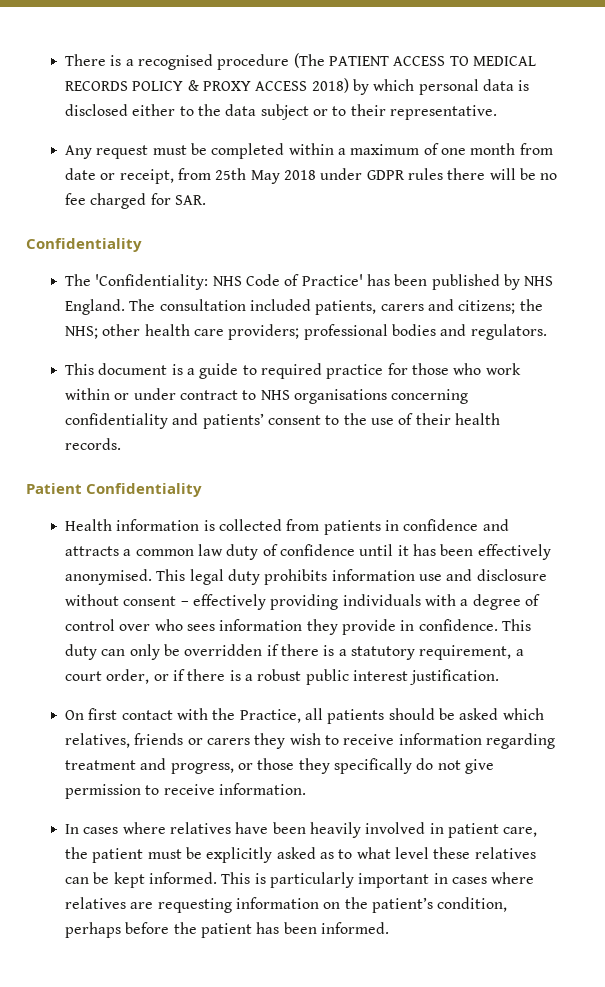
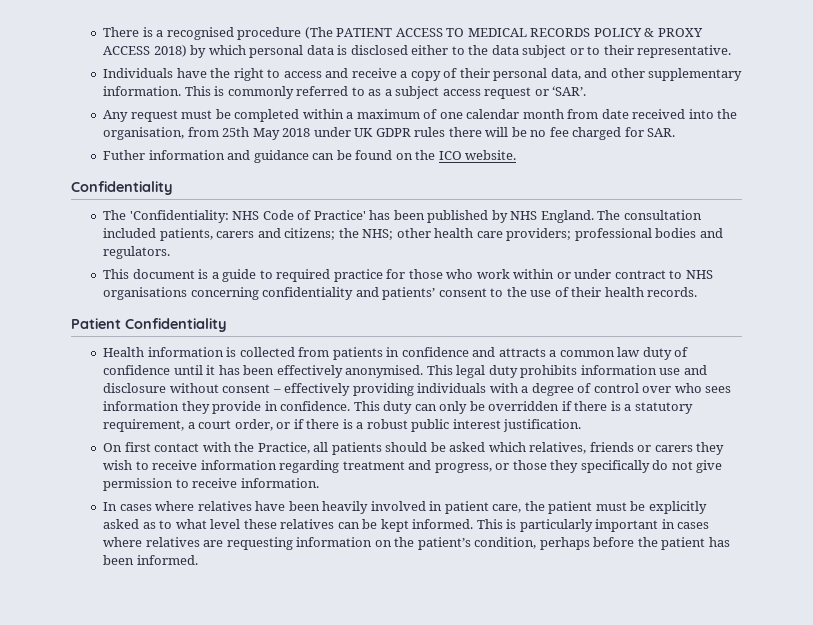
(497, 112) none -> [103,68,743,81] [103,86,587,99] // Individuals have the right to access and receive a copy of their personal data, and other supplementary information. This is commonly referred to as a subject access request or ‘SAR’.
(466, 151) none -> [466,109,520,119] calendar
[100,169,174,184] or receipt, -> [632,109,738,119] [103,127,185,140] received into the organisation,
(363, 174) none -> [354,128,374,137] UK
(207, 200) none -> [103,150,517,163] // Futher information and guidance can be found on the ICO website.

